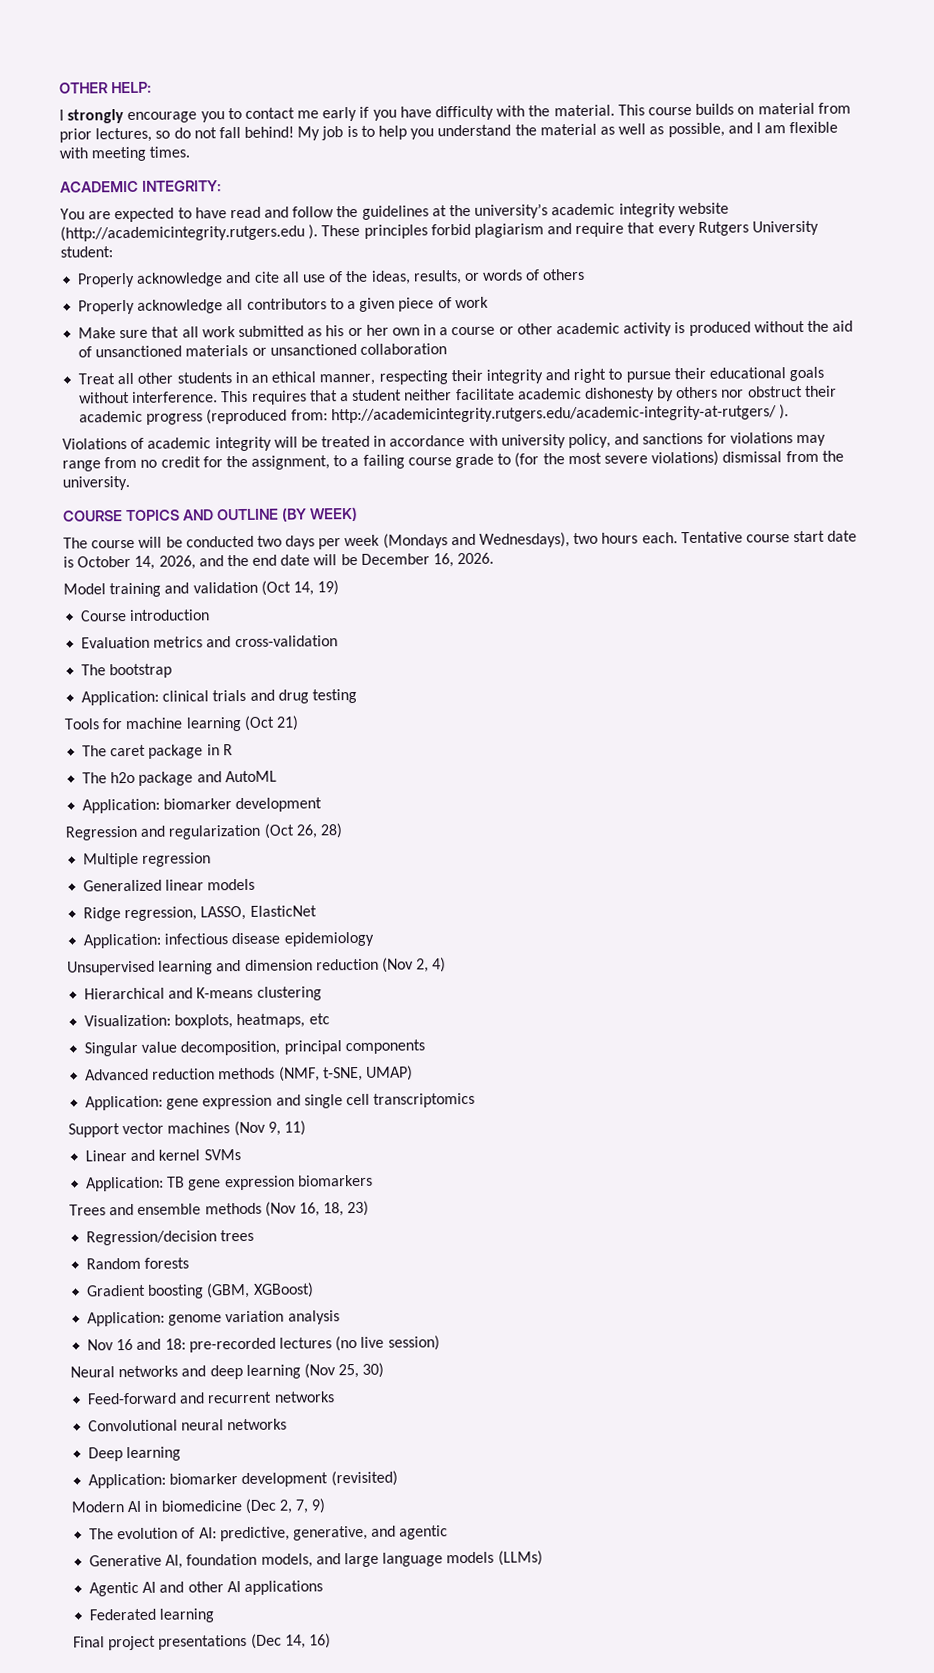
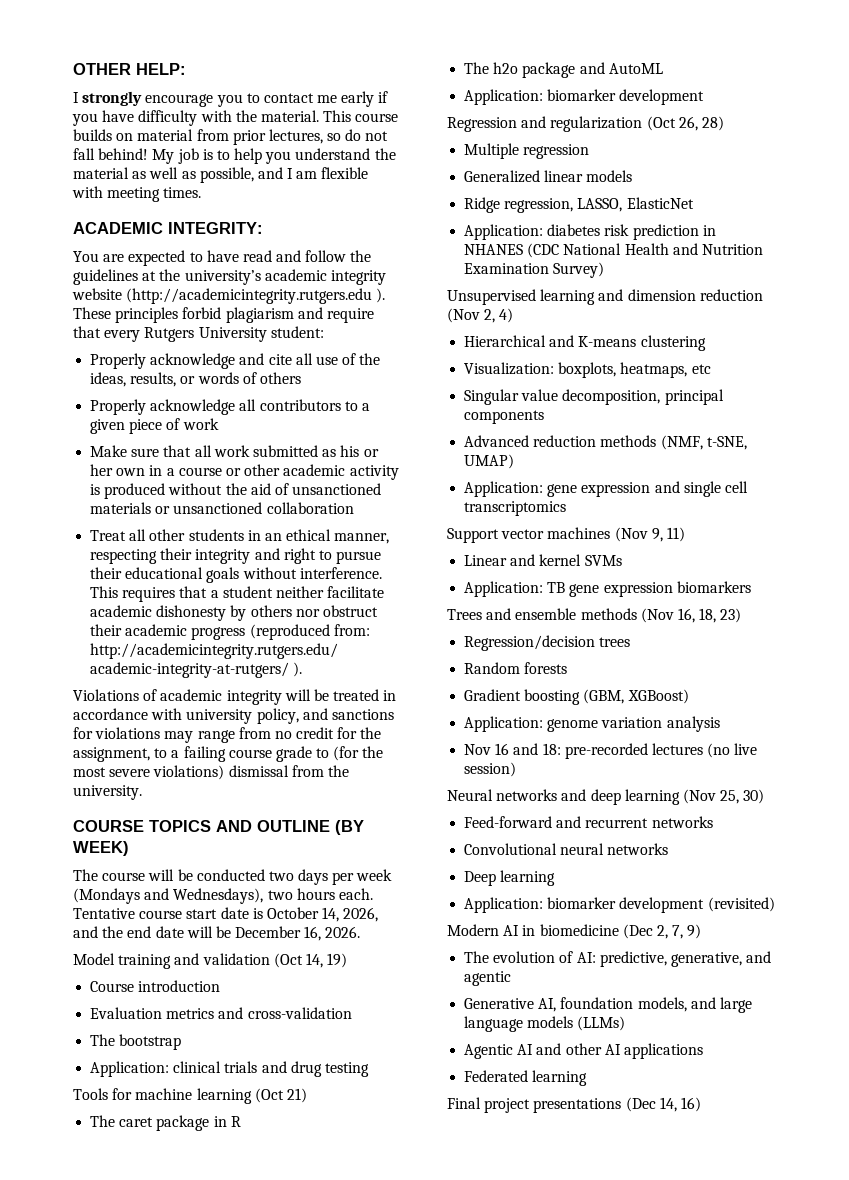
[164,931,374,947] infectious disease epidemiology -> [547,224,716,240] [464,243,763,258] [464,262,605,278] diabetes risk prediction in NHANES (CDC National Health and Nutrition Examination Survey)

